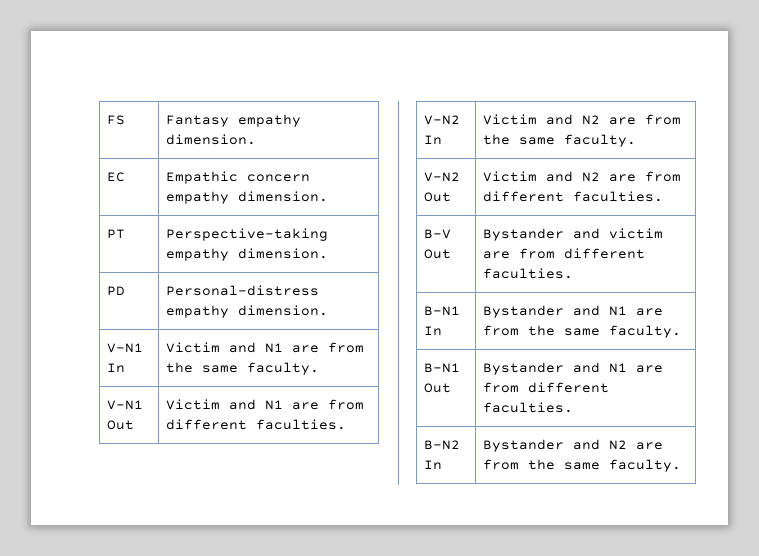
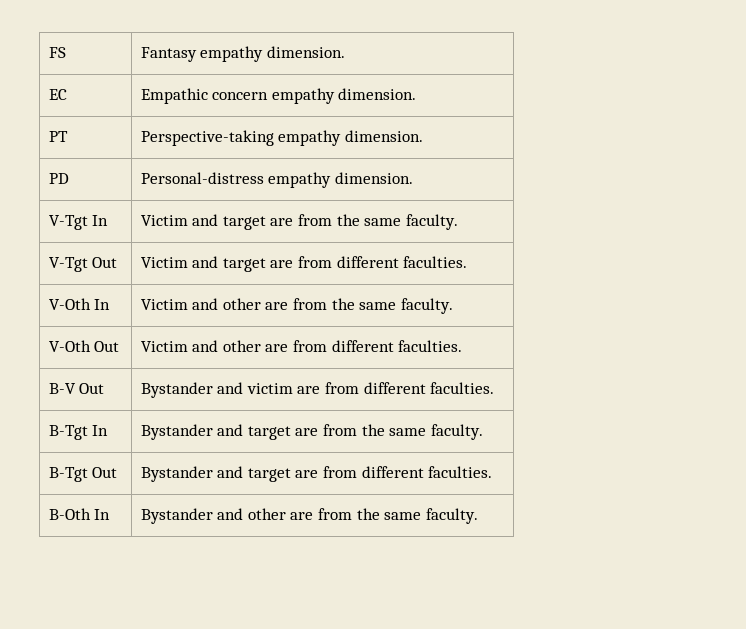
[106,343,143,353] [106,363,125,373] [165,342,364,353] [165,362,319,375] [106,400,143,410] [106,420,134,430] [165,399,364,410] [165,419,346,430] [423,115,460,125] [423,135,442,145] [482,114,681,125] [482,134,636,147] [423,172,460,182] [423,192,451,202] [482,171,600,182] V-N1 In | Victim and N1 are from the same faculty. // V-N1 Out | Victim and N1 are from different faculties. // V-N2 In | Victim and N2 are from the same faculty. // V-N2 Out | Victim and N2 -> [48,215,109,230] [140,214,458,230] [48,257,118,272] [140,256,468,272] [48,298,111,310] [140,298,453,314] [48,340,120,352] [140,340,261,352] V-Tgt In | Victim and target are from the same faculty. // V-Tgt Out | Victim and target are from different faculties. // V-Oth In | Victim and other are from the same faculty. // V-Oth Out | Victim and other
[423,306,460,316] [423,326,442,336] [482,305,663,318] [482,325,681,338] [423,363,460,373] [423,383,451,393] [482,362,663,375] [482,382,609,393] [482,402,573,413] [423,440,460,450] [423,460,442,470] [482,439,627,452] B-N1 In | Bystander and N1 are from the same faculty. // B-N1 Out | Bystander and N1 are from different faculties. // B-N2 In | Bystander and N2 -> [48,425,109,440] [140,424,483,440] [48,467,118,482] [140,466,493,482] [48,508,111,520] [140,508,286,524] B-Tgt In | Bystander and target are from the same faculty. // B-Tgt Out | Bystander and target are from different faculties. // B-Oth In | Bystander and other

